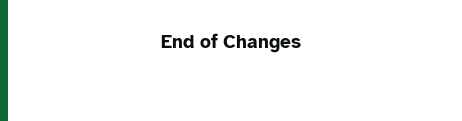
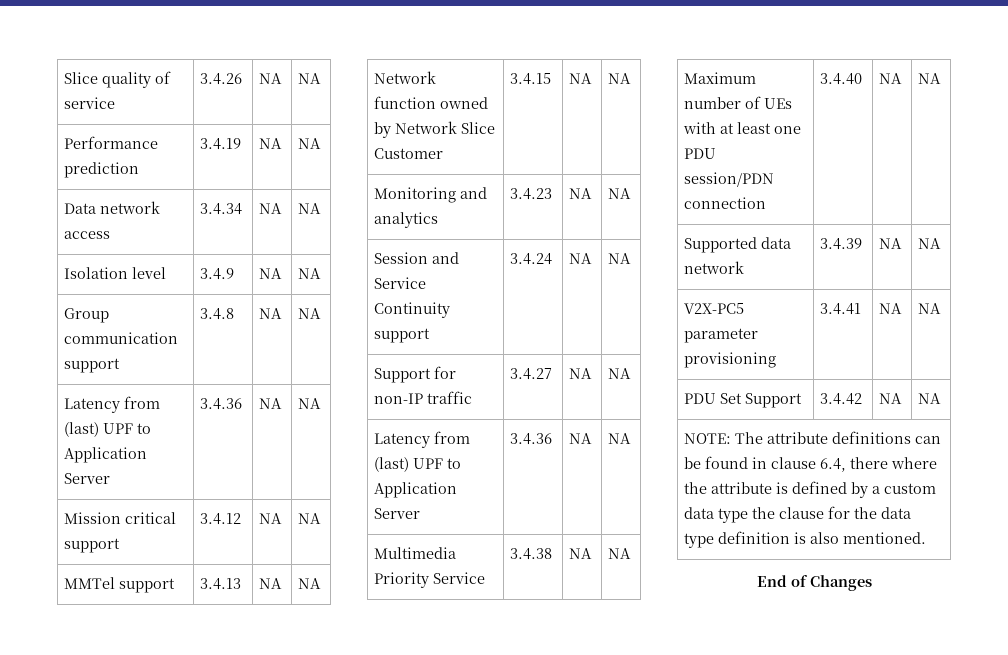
(161, 41) none -> [63,71,171,88] [63,97,115,109] [199,73,242,85] [258,73,282,84] [297,73,321,84] [63,136,158,149] [63,162,139,178] [199,138,241,150] [258,138,282,149] [297,138,321,149] [63,201,160,214] [63,231,110,239] [199,203,242,215] [258,203,282,214] [297,203,321,214] [63,267,166,279] [199,268,234,280] [258,268,282,279] [297,268,321,279] [63,308,109,323] [63,332,178,344] [63,358,120,373] [199,308,234,320] [258,308,282,319] [297,308,321,319] [63,396,160,413] [63,422,151,437] [63,447,147,463] [63,473,110,484] [199,398,242,410] [258,398,282,409] [297,398,321,409] [63,512,176,524] [63,538,120,553] [199,513,241,525] [258,513,282,524] [297,513,321,524] [63,577,175,593] [199,578,241,590] [258,578,282,589] [297,578,321,589] [373,71,436,84] [373,96,488,109] [373,121,495,138] [373,148,443,159] [509,73,551,85] [568,73,592,84] [607,73,631,84] [373,187,487,203] [373,212,438,228] [509,188,552,200] [568,188,592,199] [607,188,631,199] [373,252,459,264] [373,277,426,289] [373,302,450,318] [373,328,430,343] [509,253,552,265] [568,253,592,264] [607,253,631,264] [373,366,456,383] [373,391,472,404] [509,368,552,380] [568,368,592,379] [607,368,631,379] [373,431,470,448] [373,457,461,472] [373,482,457,498] [373,508,420,519] [509,433,552,445] [568,433,592,444] [607,433,631,444] [373,547,456,559] [373,572,485,588] [509,548,552,560] [568,548,592,559] [607,548,631,559] [683,72,756,84] [683,96,792,109] [682,122,801,134] [683,148,716,159] [683,172,774,187] [683,197,766,209] [819,73,862,85] [878,73,902,84] [917,73,941,84] [683,237,791,253] [683,261,744,274] [819,238,862,250] [878,238,902,249] [917,238,941,249] [683,303,744,314] [683,328,758,343] [683,352,776,368] [819,303,861,315] [878,303,902,314] [917,303,941,314] [683,393,802,408] [819,393,862,405] [878,393,902,404] [917,393,941,404] [683,431,941,444] [683,456,937,472] [683,481,936,498] [683,506,911,523] [683,531,926,548] Slice quality of service | 3.4.26 | NA | NA // Performance prediction | 3.4.19 | NA | NA // Data network access | 3.4.34 | NA | NA // Isolation level | 3.4.9 | NA | NA // Group communication support | 3.4.8 | NA | NA // Latency from (last) UPF to Application Server | 3.4.36 | NA | NA // Mission critical support | 3.4.12 | NA | NA // MMTel support | 3.4.13 | NA | NA // Network function owned by Network Slice Customer | 3.4.15 | NA | NA // Monitoring and analytics | 3.4.23 | NA | NA // Session and Service Continuity support | 3.4.24 | NA | NA // Support for non-IP traffic | 3.4.27 | NA | NA // Latency from (last) UPF to Application Server | 3.4.36 | NA | NA // Multimedia Priority Service | 3.4.38 | NA | NA // Maximum number of UEs with at least one PDU session/PDN connection | 3.4.40 | NA | NA // Supported data network | 3.4.39 | NA | NA // V2X-PC5 parameter provisioning | 3.4.41 | NA | NA // PDU Set Support | 3.4.42 | NA | NA // NOTE: The attribute definitions can be found in clause 6.4, there where the attribute is defined by a custom data type the clause for the data type definition is also mentioned. //

